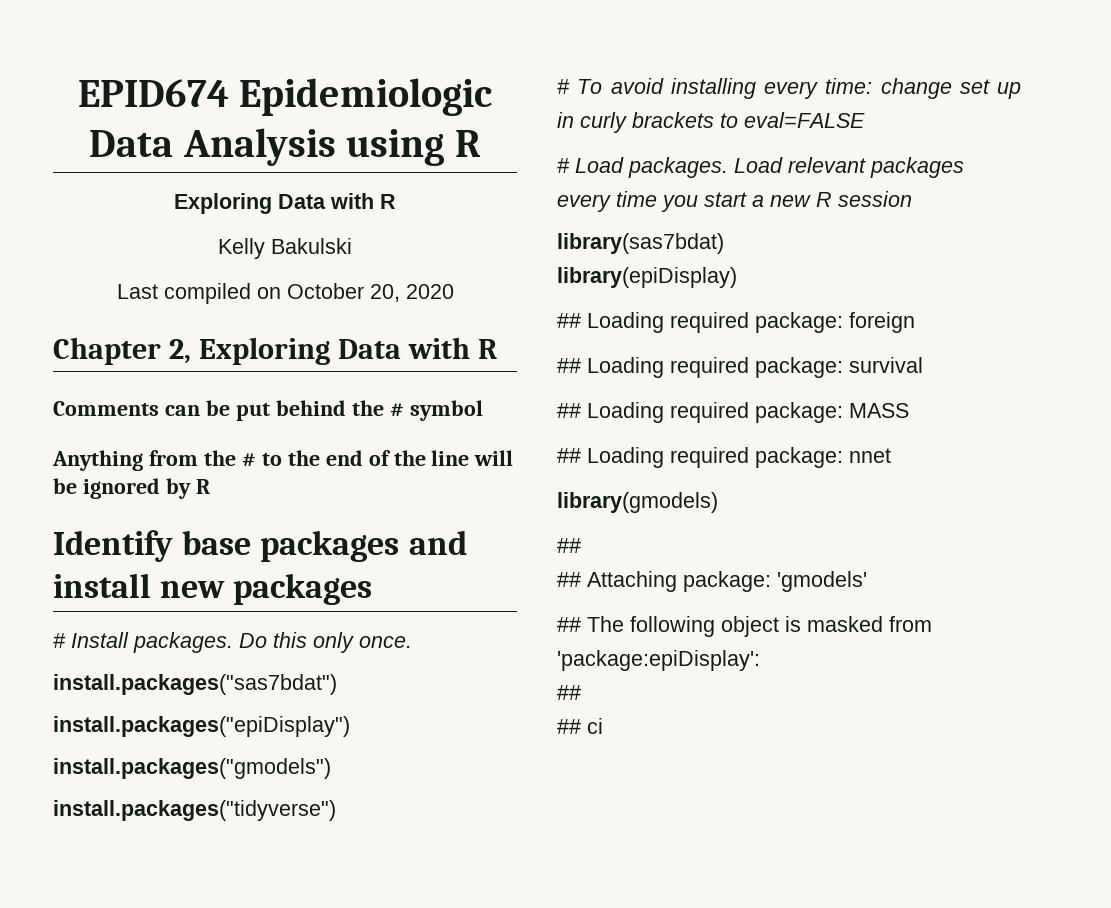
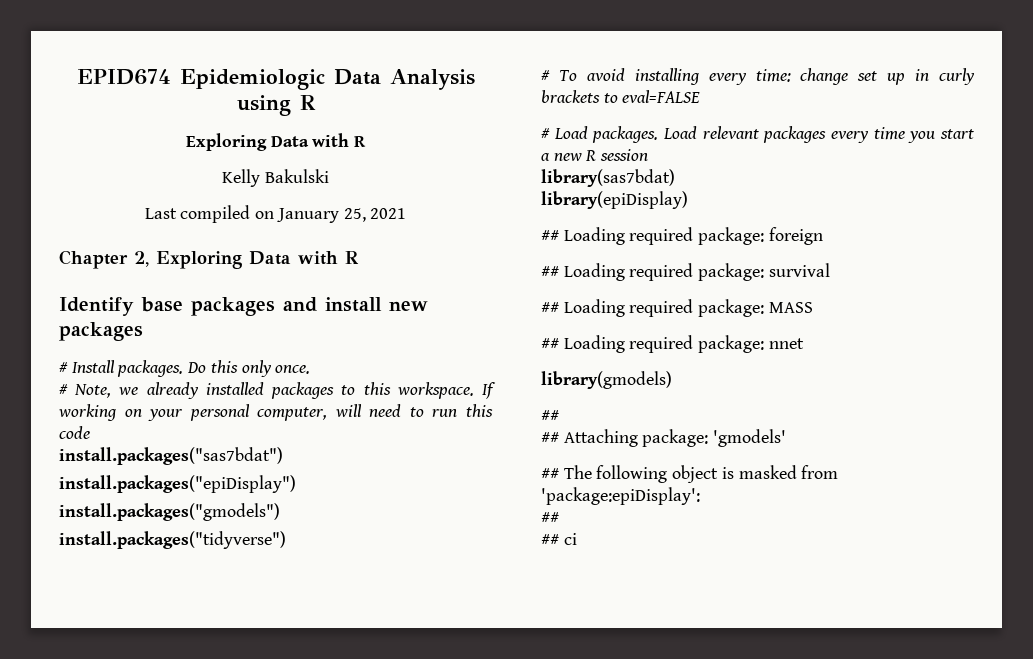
[286,283,454,302] October 20, 2020 -> [276,208,407,223] January 25, 2021
[53,400,483,421] [52,450,514,471] [53,478,210,499] // Comments can be put behind the # symbol // Anything from the # to the end of the line will be ignored by R -> (359, 257) none
(412, 642) none -> [59,382,497,399] [58,404,493,421] [59,426,90,439] // # Note, we already installed packages to this workspace. If working on your personal computer, will need to run this code

